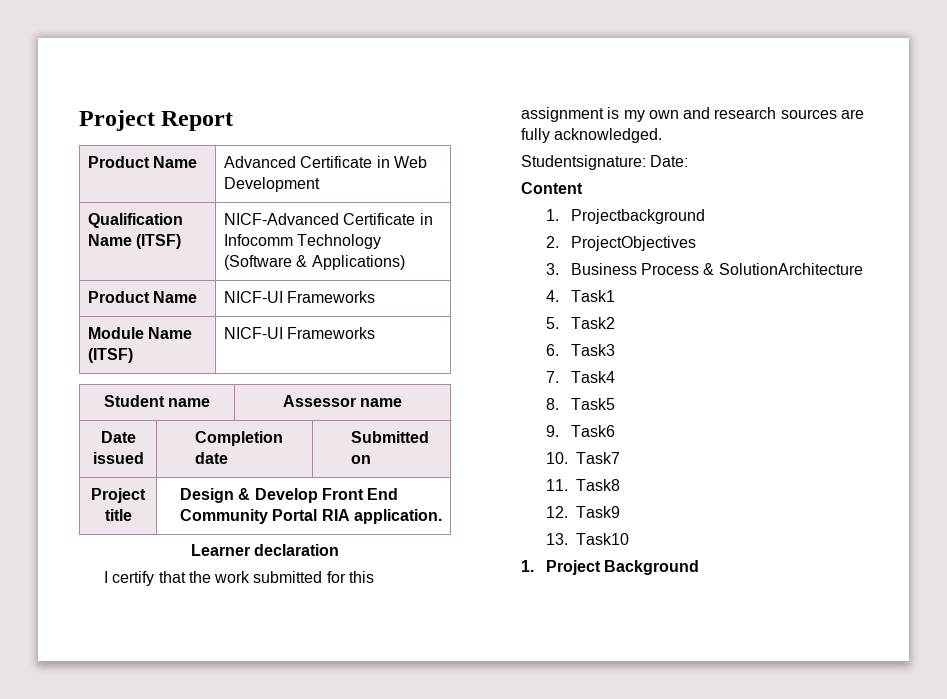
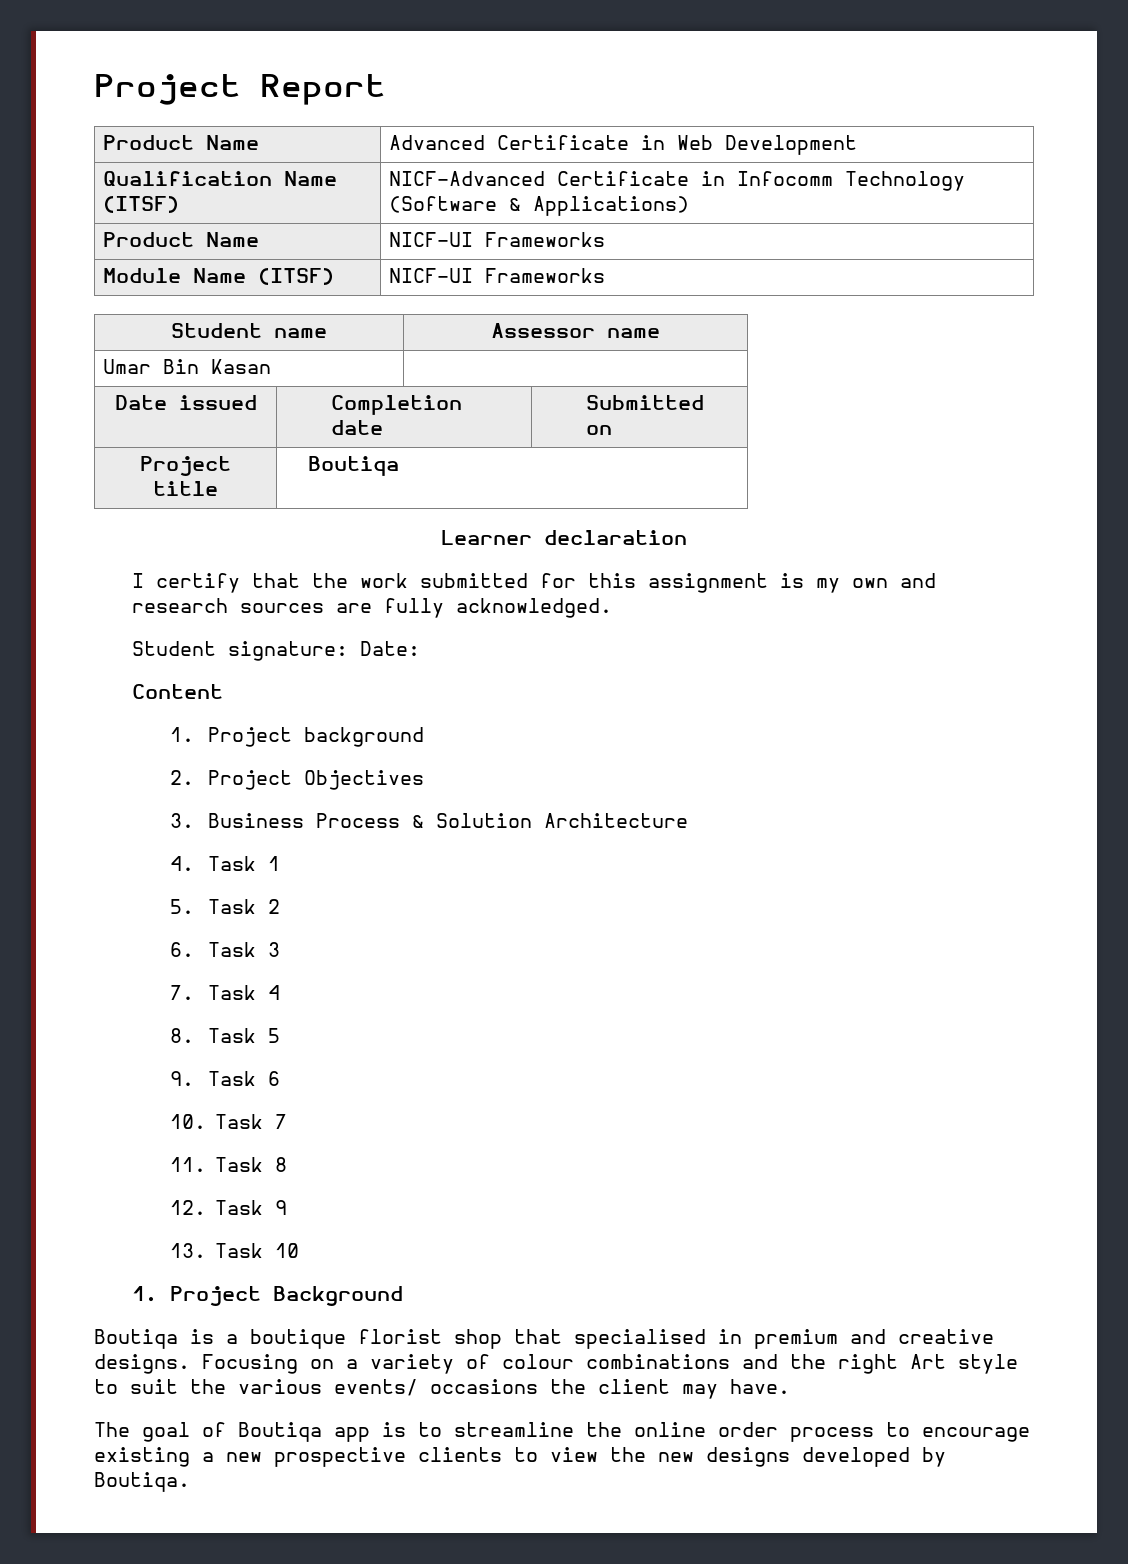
(403, 402) none -> [103,359,272,374] // Umar Bin Kasan |
[179,488,399,503] [179,509,442,524] Design & Develop Front End Community Portal RIA application. -> [308,456,400,476] Boutiqa
[520,155,646,170] Studentsignature: -> [131,641,348,661] Student signature:
[570,209,705,224] Projectbackground -> [207,727,424,747] Project background
[570,236,696,251] ProjectObjectives -> [207,770,424,790] Project Objectives
[718,263,863,275] SolutionArchitecture -> [435,813,688,828] Solution Architecture
[570,290,615,302] Task1 -> [207,856,280,871] Task 1
[570,317,615,329] Task2 -> [207,899,280,914] Task 2
[570,344,615,356] Task3 -> [207,942,280,957] Task 3
[570,371,615,383] Task4 -> [207,985,280,1000] Task 4
[570,398,615,410] Task5 -> [207,1028,280,1043] Task 5
[570,425,615,437] Task6 -> [207,1071,280,1086] Task 6
[575,452,620,464] Task7 -> [215,1114,288,1129] Task 7
[575,479,620,491] Task8 -> [215,1157,288,1172] Task 8
[575,506,620,518] Task9 -> [215,1200,288,1215] Task 9
[575,533,629,545] Task10 -> [215,1243,300,1258] Task 10
(700, 567) none -> [94,1329,994,1349] [94,1354,1018,1374] [94,1379,790,1399] [94,1422,1030,1442] [94,1447,946,1467] [94,1472,190,1492] // Boutiqa is a boutique florist shop that specialised in premium and creative designs. Focusing on a variety of colour combinations and the right Art style to suit the various events/ occasions the client may have. // The goal of Boutiqa app is to streamline the online order process to encourage existing a new prospective clients to view the new designs developed by Boutiqa.

